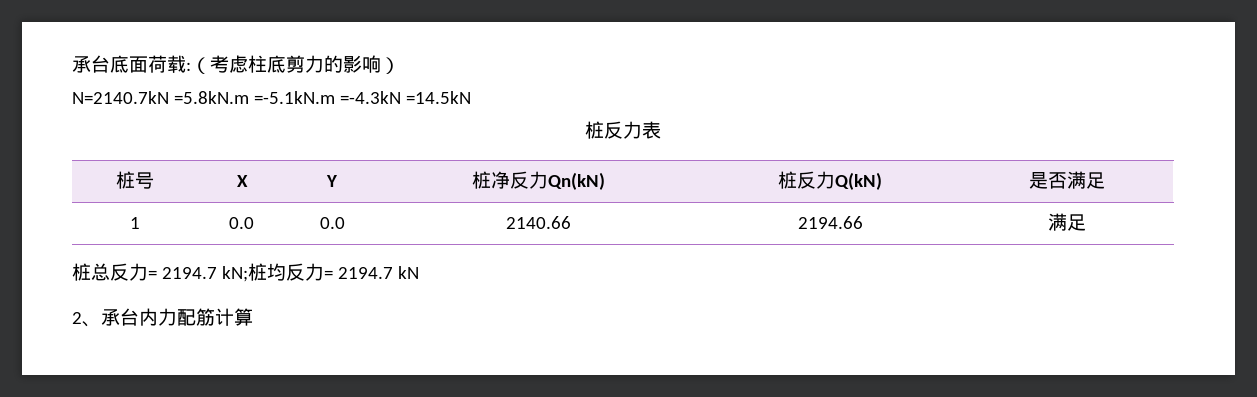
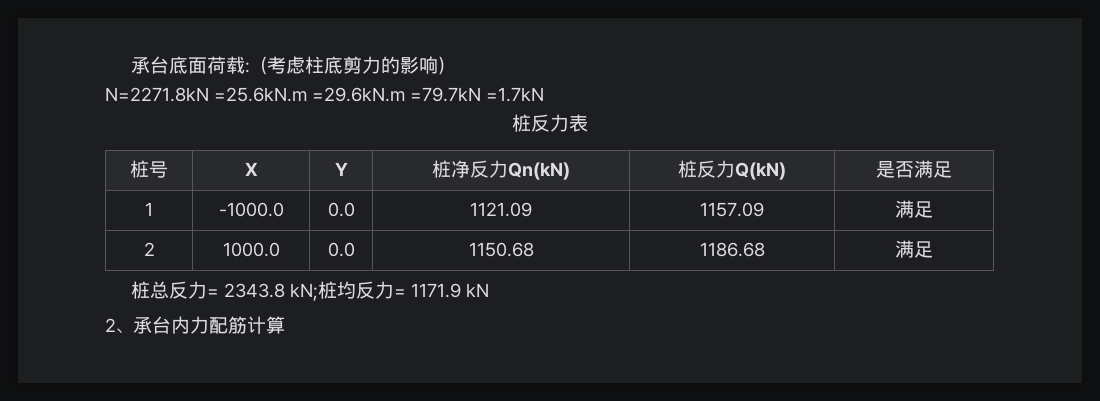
[72,91,471,104] N=2140.7kN =5.8kN.m =-5.1kN.m =-4.3kN =14.5kN -> [105,87,544,102] N=2271.8kN =25.6kN.m =29.6kN.m =79.7kN =1.7kN
[229,217,254,229] [319,217,345,229] [506,216,571,229] [797,216,863,229] 0.0 | 0.0 | 2140.66 | 2194.66 -> [218,202,284,217] [327,202,355,217] [470,202,532,217] [700,202,764,217] [895,200,933,218] [143,242,155,256] [222,242,280,257] [327,242,355,257] [468,242,534,257] [699,242,765,257] -1000.0 | 0.0 | 1121.09 | 1157.09 | 满足 // 2 | 1000.0 | 0.0 | 1150.68 | 1186.68
[161,267,217,279] 2194.7 -> [224,283,286,298] 2343.8
[337,267,393,279] 2194.7 -> [411,283,462,298] 1171.9

